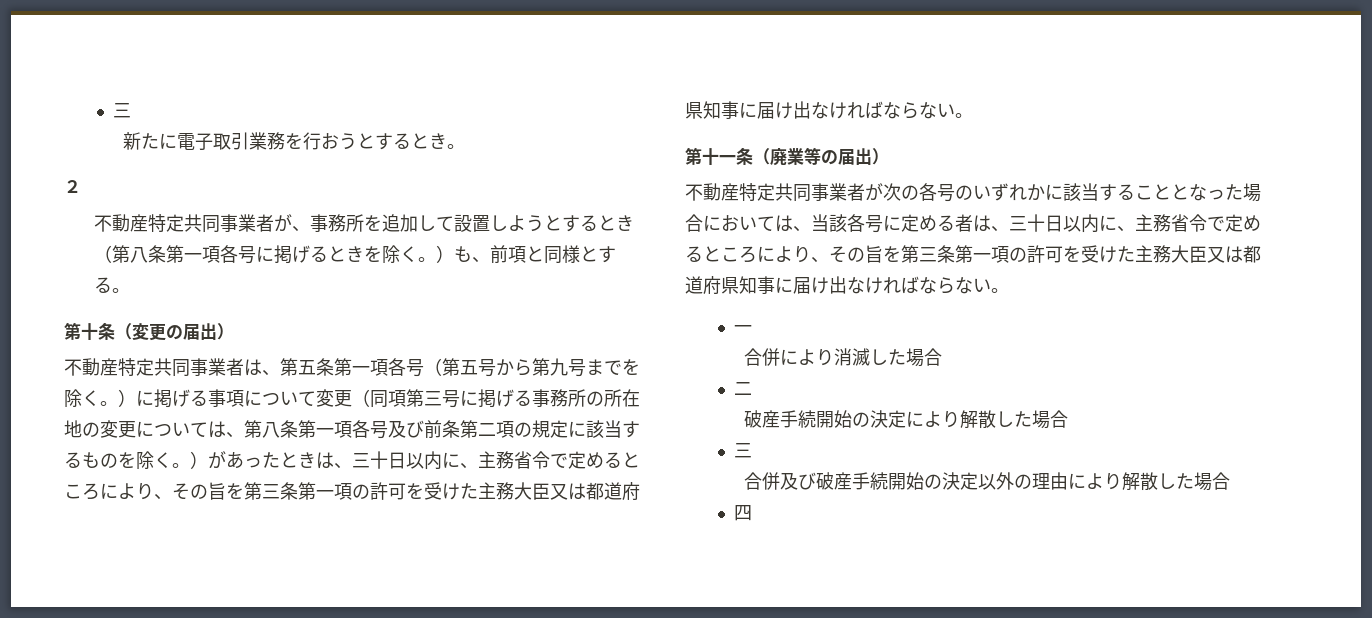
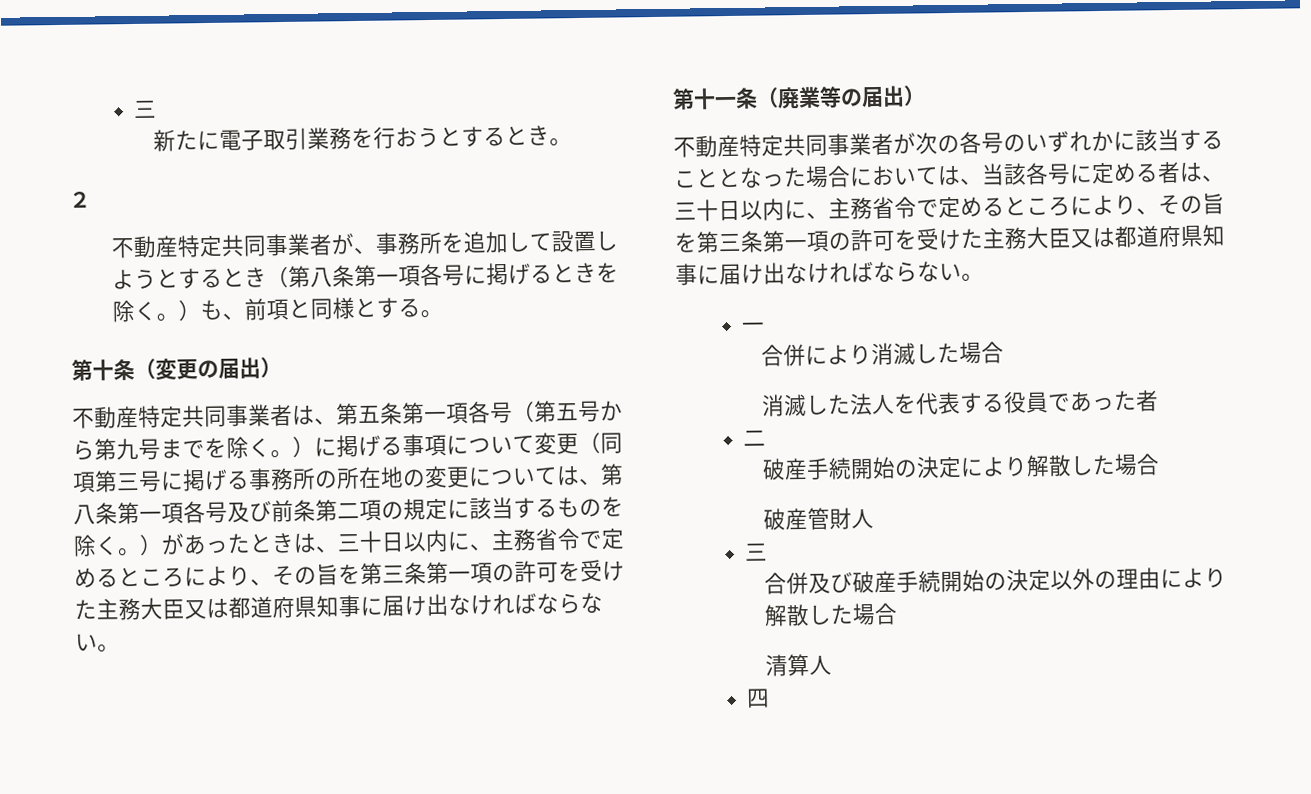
(943, 357) none -> [760,389,1159,417] // 消滅した法人を代表する役員であった者
(1069, 419) none -> [762,507,874,531] // 破産管財人
(1231, 481) none -> [764,653,832,677] // 清算人

